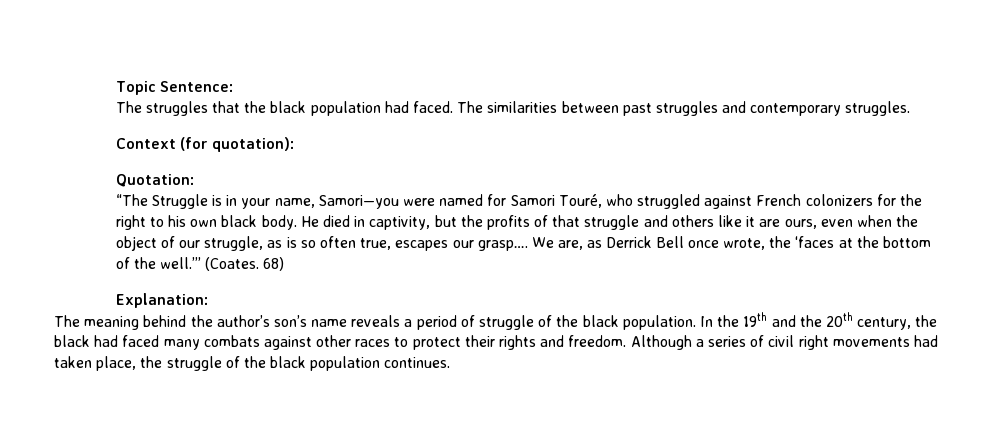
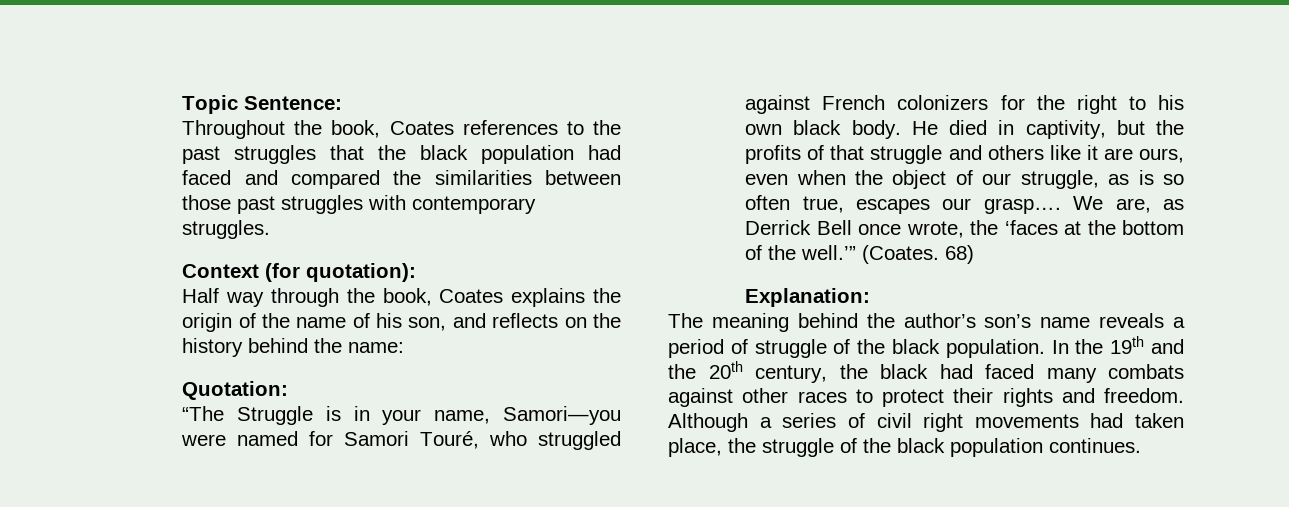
[115,101,142,113] The -> [182,120,621,139] [182,146,221,164] Throughout the book, Coates references to the past
[412,101,484,113] faced. The -> [182,170,422,189] faced and compared the
[622,101,747,116] past struggles and -> [182,195,407,214] those past struggles with
(295, 144) none -> [182,288,621,307] [182,313,621,332] [182,338,405,357] // Half way through the book, Coates explains the origin of the name of his son, and reflects on the history behind the name:

